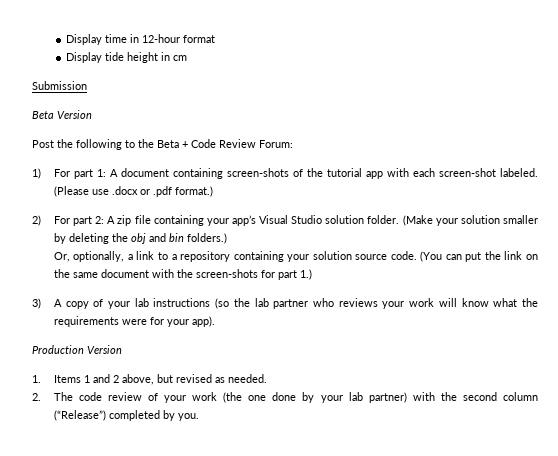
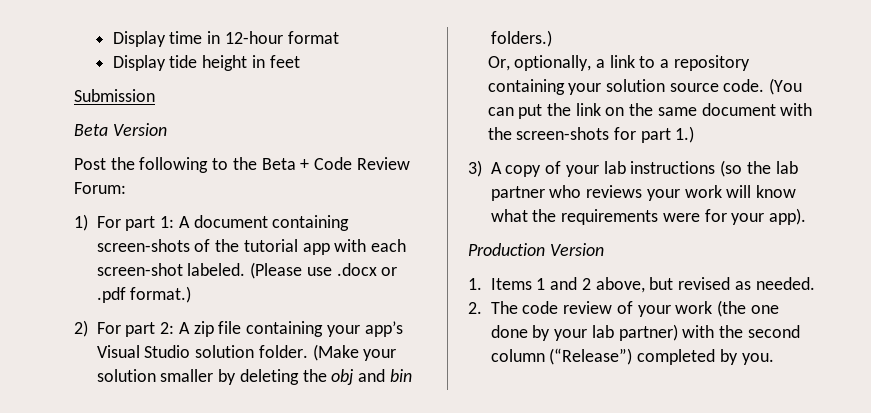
[172,55,187,61] cm -> [269,55,300,68] feet

